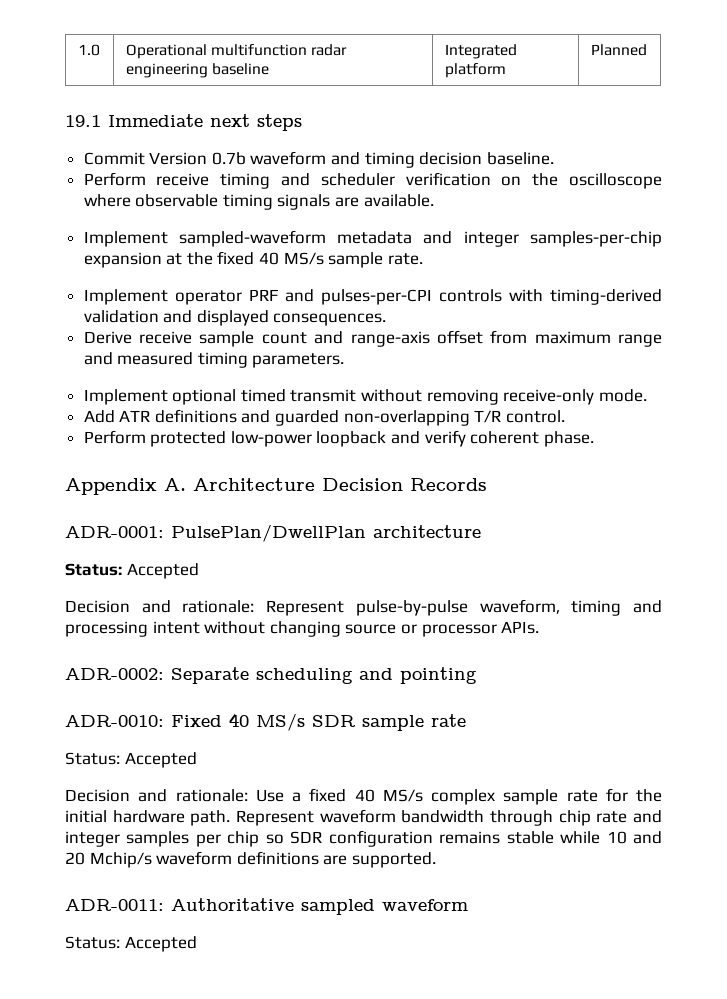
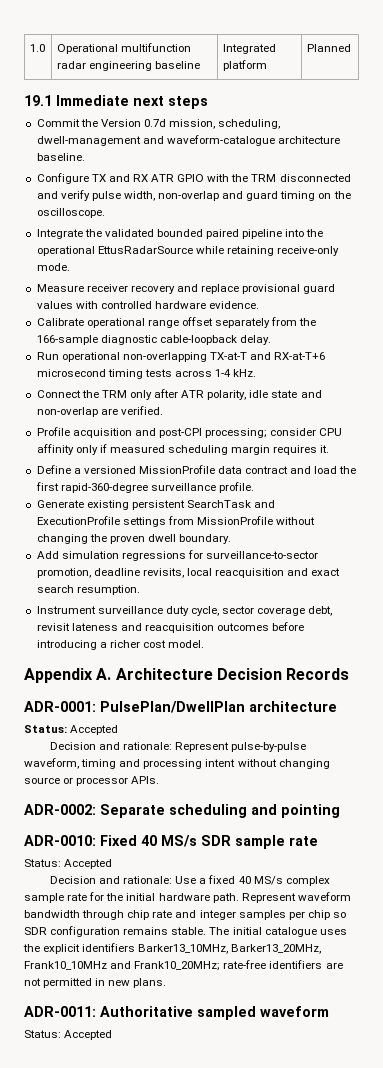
[149,151,554,168] [83,172,662,189] [83,194,434,210] [83,230,662,247] [83,251,423,268] [83,289,662,305] [83,310,387,326] [83,330,662,347] [83,352,345,368] [83,389,647,405] [83,409,565,426] [83,430,594,447] Version 0.7b waveform and timing decision baseline. // Perform receive timing and scheduler verification on the oscilloscope where observable timing signals are available. // Implement sampled-waveform metadata and integer samples-per-chip expansion at the fixed 40 MS/s sample rate. // Implement operator PRF and pulses-per-CPI controls with timing-derived validation and displayed consequences. // Derive receive sample count and range-axis offset from maximum range and measured timing parameters. // Implement optional timed transmit without removing receive-only mode. // Add ATR definitions and guarded non-overlapping T/R control. // Perform protected low-power loopback and verify coherent phase. -> [80,119,281,129] [36,135,340,146] [36,153,85,161] [36,173,351,184] [36,190,351,201] [36,208,105,218] [36,229,324,239] [36,246,340,256] [36,263,70,271] [36,284,336,294] [36,301,260,309] [36,317,317,328] [36,335,271,345] [36,352,326,362] [36,369,257,379] [36,389,322,400] [36,406,163,417] [36,427,343,438] [36,444,330,455] [36,465,357,474] [35,482,254,493] [36,500,276,510] [36,516,316,527] [36,534,232,544] [36,550,319,561] [36,568,341,578] [36,585,140,595] [36,606,333,616] [36,622,305,633] [36,640,205,650] the Version 0.7d mission, scheduling, dwell-management and waveform-catalogue architecture baseline. // Configure TX and RX ATR GPIO with the TRM disconnected and verify pulse width, non-overlap and guard timing on the oscilloscope. // Integrate the validated bounded paired pipeline into the operational EttusRadarSource while retaining receive-only mode. // Measure receiver recovery and replace provisional guard values with controlled hardware evidence. // Calibrate operational range offset separately from the 166-sample diagnostic cable-loopback delay. // Run operational non-overlapping TX-at-T and RX-at-T+6 microsecond timing tests across 1-4 kHz. // Connect the TRM only after ATR polarity, idle state and non-overlap are verified. // Profile acquisition and post-CPI processing; consider CPU affinity only if measured scheduling margin requires it. // Define a versioned MissionProfile data contract and load the first rapid-360-degree surveillance profile. // Generate existing persistent SearchTask and ExecutionProfile settings from MissionProfile without changing the proven dwell boundary. // Add simulation regressions for surveillance-to-sector promotion, deadline revisits, local reacquisition and exact search resumption. // Instrument surveillance duty cycle, sector coverage debt, revisit lateness and reacquisition outcomes before introducing a richer cost model.
[506,831,662,844] [65,851,436,868] stable while 10 and 20 Mchip/s waveform definitions are supported. -> [171,927,347,937] [23,943,322,954] [24,960,343,971] [24,978,167,988] stable. The initial catalogue uses the explicit identifiers Barker13_10MHz, Barker13_20MHz, Frank10_10MHz and Frank10_20MHz; rate-free identifiers are not permitted in new plans.

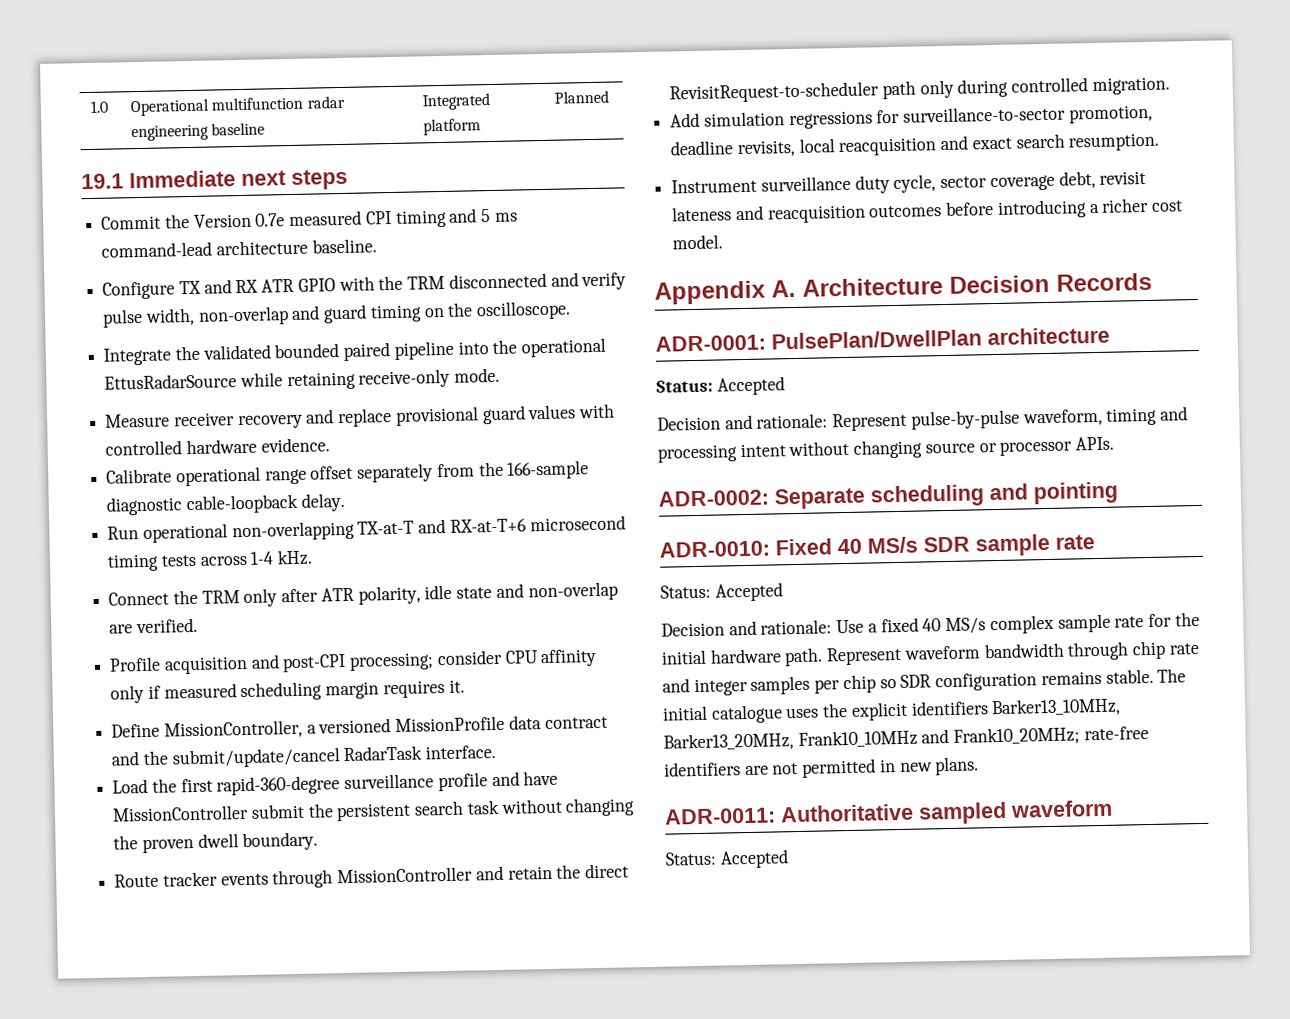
[143,119,281,129] [36,135,275,146] 0.7d mission, scheduling, dwell-management and waveform-catalogue -> [255,208,518,228] [101,241,213,258] 0.7e measured CPI timing and 5 ms command-lead
(71, 469) none -> [163,719,303,740] MissionController,
[314,466,357,474] [35,482,254,493] [36,500,276,510] [36,516,273,527] load the first rapid-360-degree surveillance profile. // Generate existing persistent SearchTask and ExecutionProfile settings from MissionProfile -> [142,744,497,769] [112,770,559,796] [112,799,500,822] the submit/update/cancel RadarTask interface. // Load the first rapid-360-degree surveillance profile and have MissionController submit the persistent search task
(232, 539) none -> [114,863,630,889] [669,76,1170,104] // Route tracker events through MissionController and retain the direct RevisitRequest-to-scheduler path only during controlled migration.

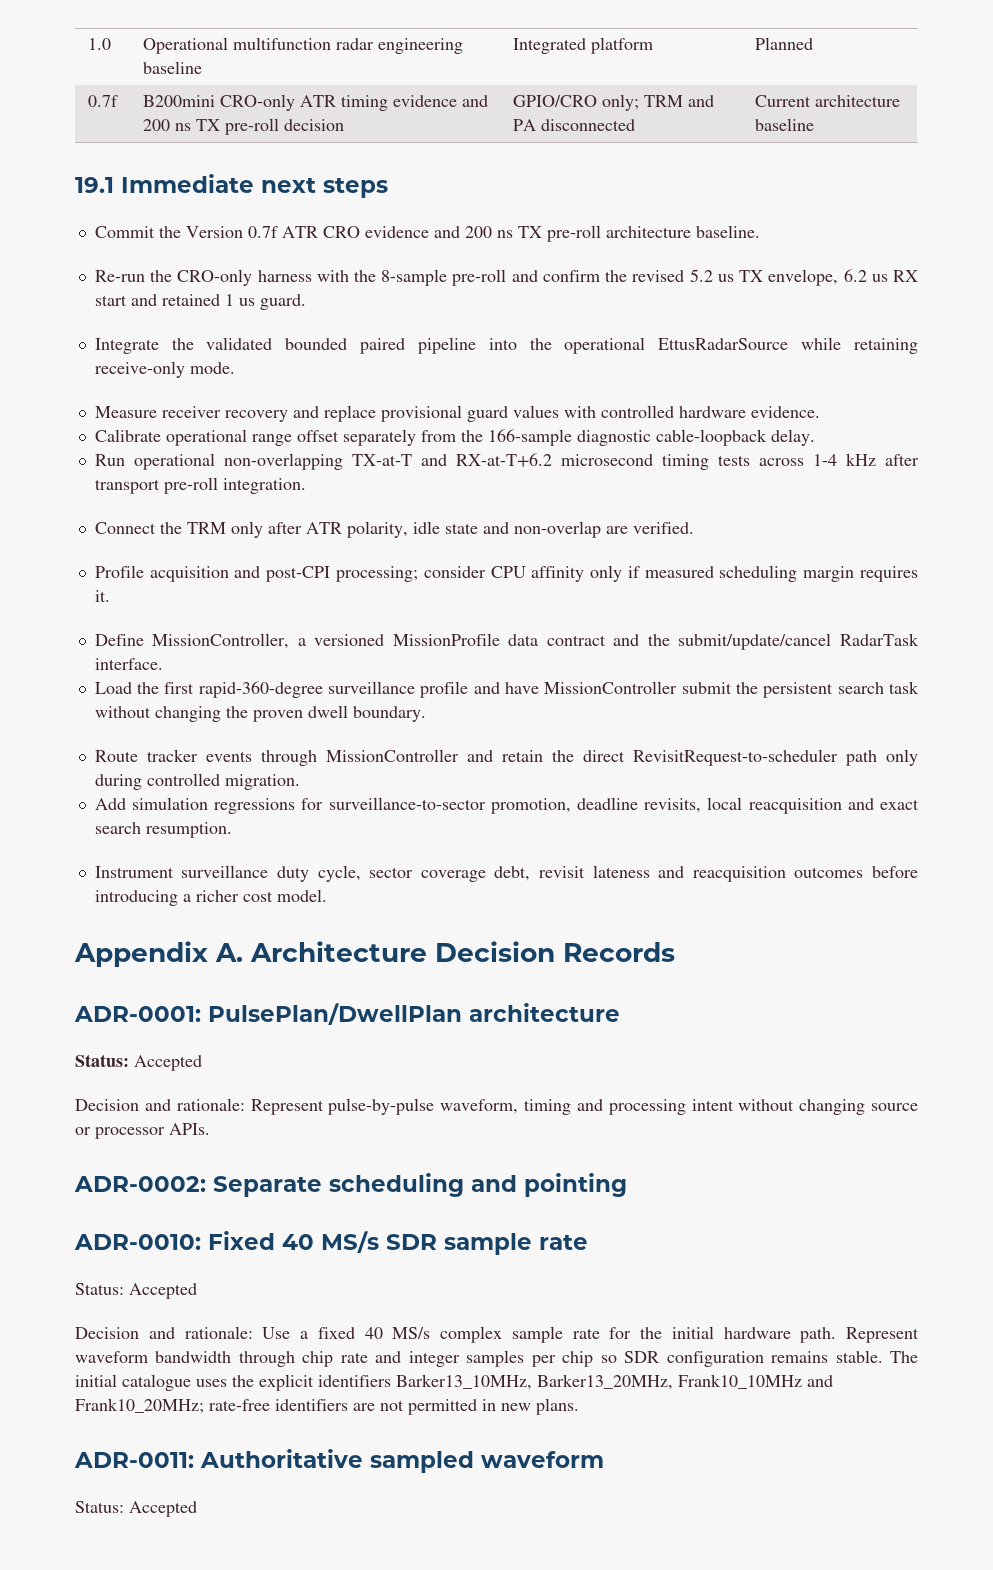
(610, 97) none -> [87,95,118,107] [142,94,488,111] [142,118,344,135] [512,94,714,111] [512,119,635,131] [754,95,900,107] [754,118,814,131] // 0.7f | B200mini CRO-only ATR timing evidence and 200 ns TX pre-roll decision | GPIO/CRO only; TRM and PA disconnected | Current architecture baseline
[255,208,518,228] [101,238,377,258] [102,272,627,300] [102,300,572,328] 0.7e measured CPI timing and 5 ms command-lead architecture baseline. // Configure TX and RX ATR GPIO with the TRM disconnected and verify pulse width, non-overlap and guard timing on the oscilloscope. -> [247,225,760,242] [94,269,919,286] [94,294,306,310] 0.7f ATR CRO evidence and 200 ns TX pre-roll architecture baseline. // Re-run the CRO-only harness with the 8-sample pre-roll and confirm the revised 5.2 us TX envelope, 6.2 us RX start and retained 1 us guard.
[449,518,527,533] RX-at-T+6 -> [455,453,552,467] RX-at-T+6.2
[277,549,314,566] kHz. -> [845,453,919,466] [94,477,306,494] kHz after transport pre-roll integration.

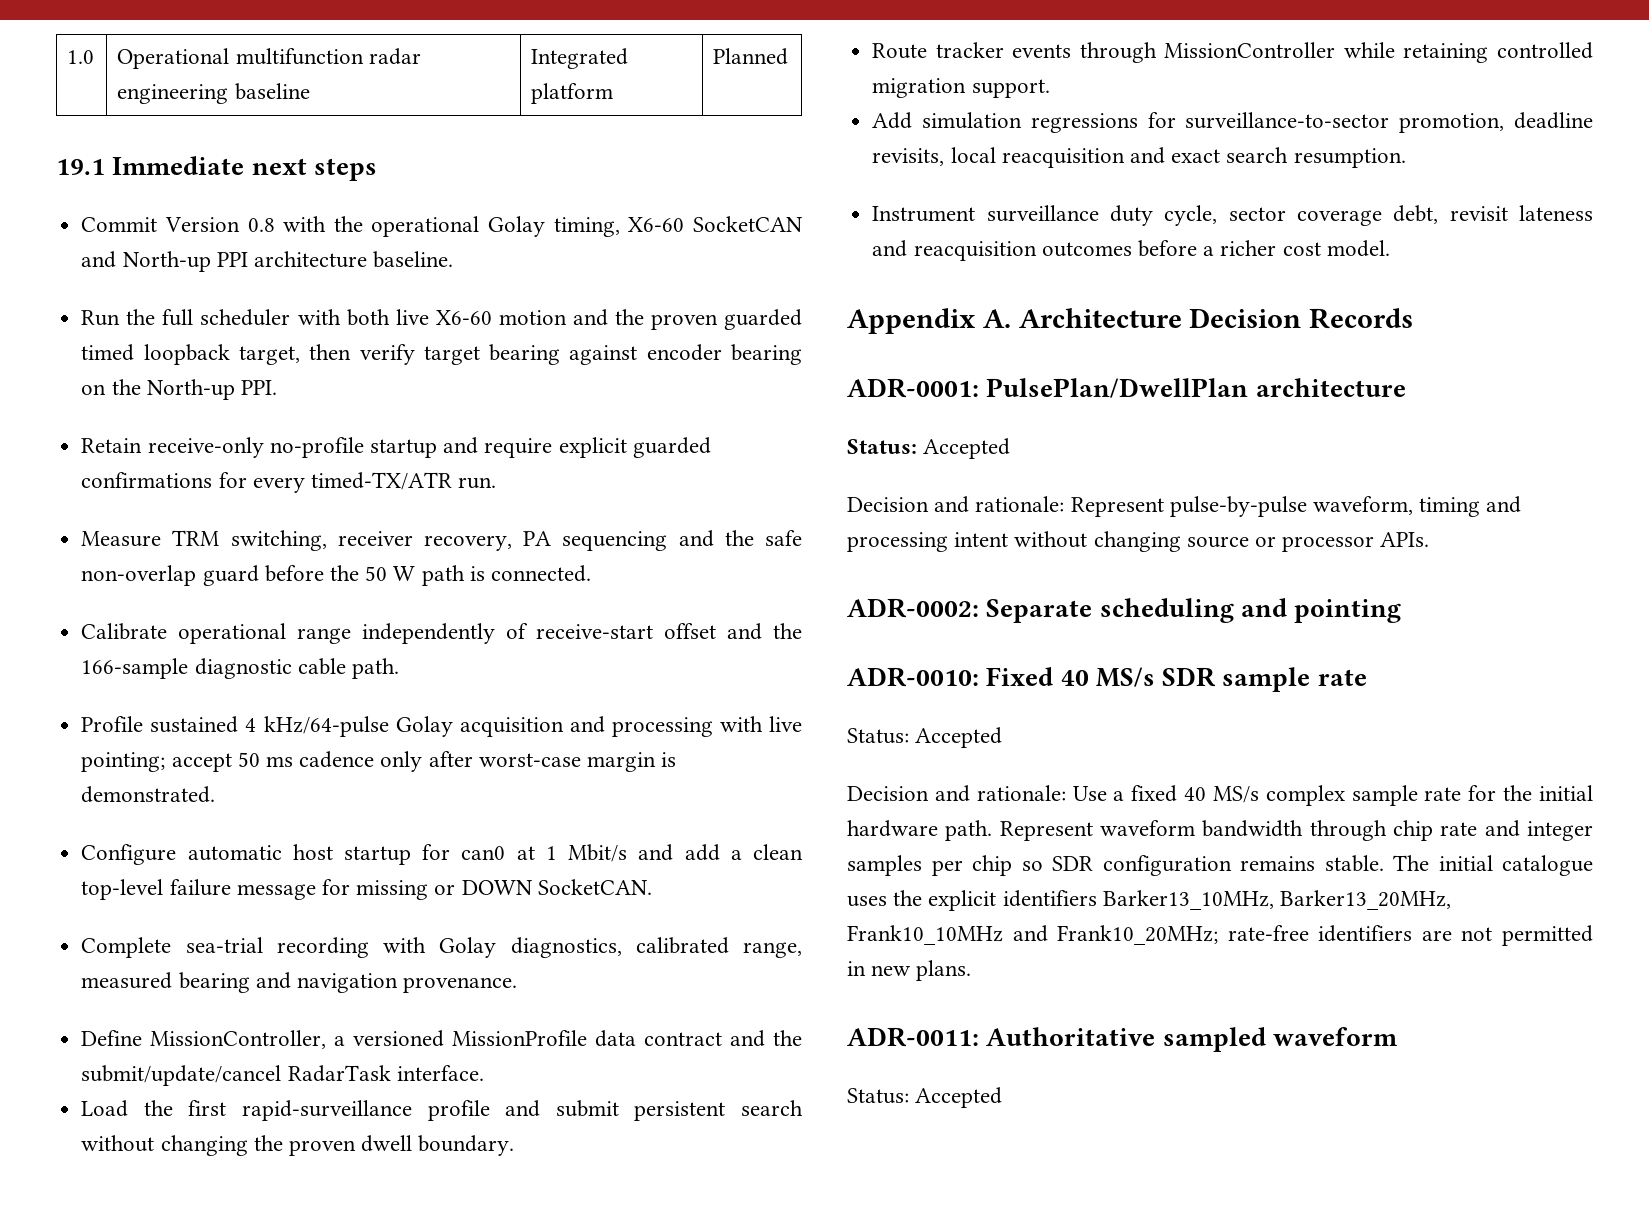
[87,95,118,107] [142,94,488,111] [142,118,344,135] [512,94,714,111] [512,119,635,131] [754,95,900,107] [754,118,814,131] // 0.7f | B200mini CRO-only ATR timing evidence and 200 ns TX pre-roll decision | GPIO/CRO only; TRM and PA disconnected | Current architecture baseline -> (789, 56) none
[158,225,760,242] [94,269,919,286] [94,294,306,310] [94,337,918,354] [94,361,235,378] [94,405,820,422] [94,429,815,446] [94,453,919,470] [94,477,306,494] [94,521,694,538] [94,565,918,582] [94,590,110,602] the Version 0.7f ATR CRO evidence and 200 ns TX pre-roll architecture baseline. // Re-run the CRO-only harness with the 8-sample pre-roll and confirm the revised 5.2 us TX envelope, 6.2 us RX start and retained 1 us guard. // Integrate the validated bounded paired pipeline into the operational EttusRadarSource while retaining receive-only mode. // Measure receiver recovery and replace provisional guard values with controlled hardware evidence. // Calibrate operational range offset separately from the 166-sample diagnostic cable-loopback delay. // Run operational non-overlapping TX-at-T and RX-at-T+6.2 microsecond timing tests across 1-4 kHz after transport pre-roll integration. // Connect the TRM only after ATR polarity, idle state and non-overlap are verified. // Profile acquisition and post-CPI processing; consider CPU affinity only if measured scheduling margin requires it. -> [164,216,803,237] [81,251,454,272] [81,309,803,330] [81,344,802,365] [81,379,277,400] [81,437,711,458] [81,472,497,493] [81,530,802,551] [81,565,591,586] [81,623,802,644] [81,658,399,679] [81,716,803,737] [81,751,677,772] [81,786,216,803] [81,844,804,865] [81,879,652,900] [81,937,802,958] [81,972,518,993] Version 0.8 with the operational Golay timing, X6-60 SocketCAN and North-up PPI architecture baseline. // Run the full scheduler with both live X6-60 motion and the proven guarded timed loopback target, then verify target bearing against encoder bearing on the North-up PPI. // Retain receive-only no-profile startup and require explicit guarded confirmations for every timed-TX/ATR run. // Measure TRM switching, receiver recovery, PA sequencing and the safe non-overlap guard before the 50 W path is connected. // Calibrate operational range independently of receive-start offset and the 166-sample diagnostic cable path. // Profile sustained 4 kHz/64-pulse Golay acquisition and processing with live pointing; accept 50 ms cadence only after worst-case margin is demonstrated. // Configure automatic host startup for can0 at 1 Mbit/s and add a clean top-level failure message for missing or DOWN SocketCAN. // Complete sea-trial recording with Golay diagnostics, calibrated range, measured bearing and navigation provenance.
[198,681,759,698] rapid-360-degree surveillance profile and have MissionController submit the -> [242,1100,619,1121] rapid-surveillance profile and submit
[888,681,919,694] task -> (803, 1108) none
[466,749,918,766] [94,773,300,790] and retain the direct RevisitRequest-to-scheduler path only during controlled migration. -> [1343,42,1593,63] [872,78,1050,98] while retaining controlled migration support.
[94,890,178,906] introducing -> (1197, 248) none

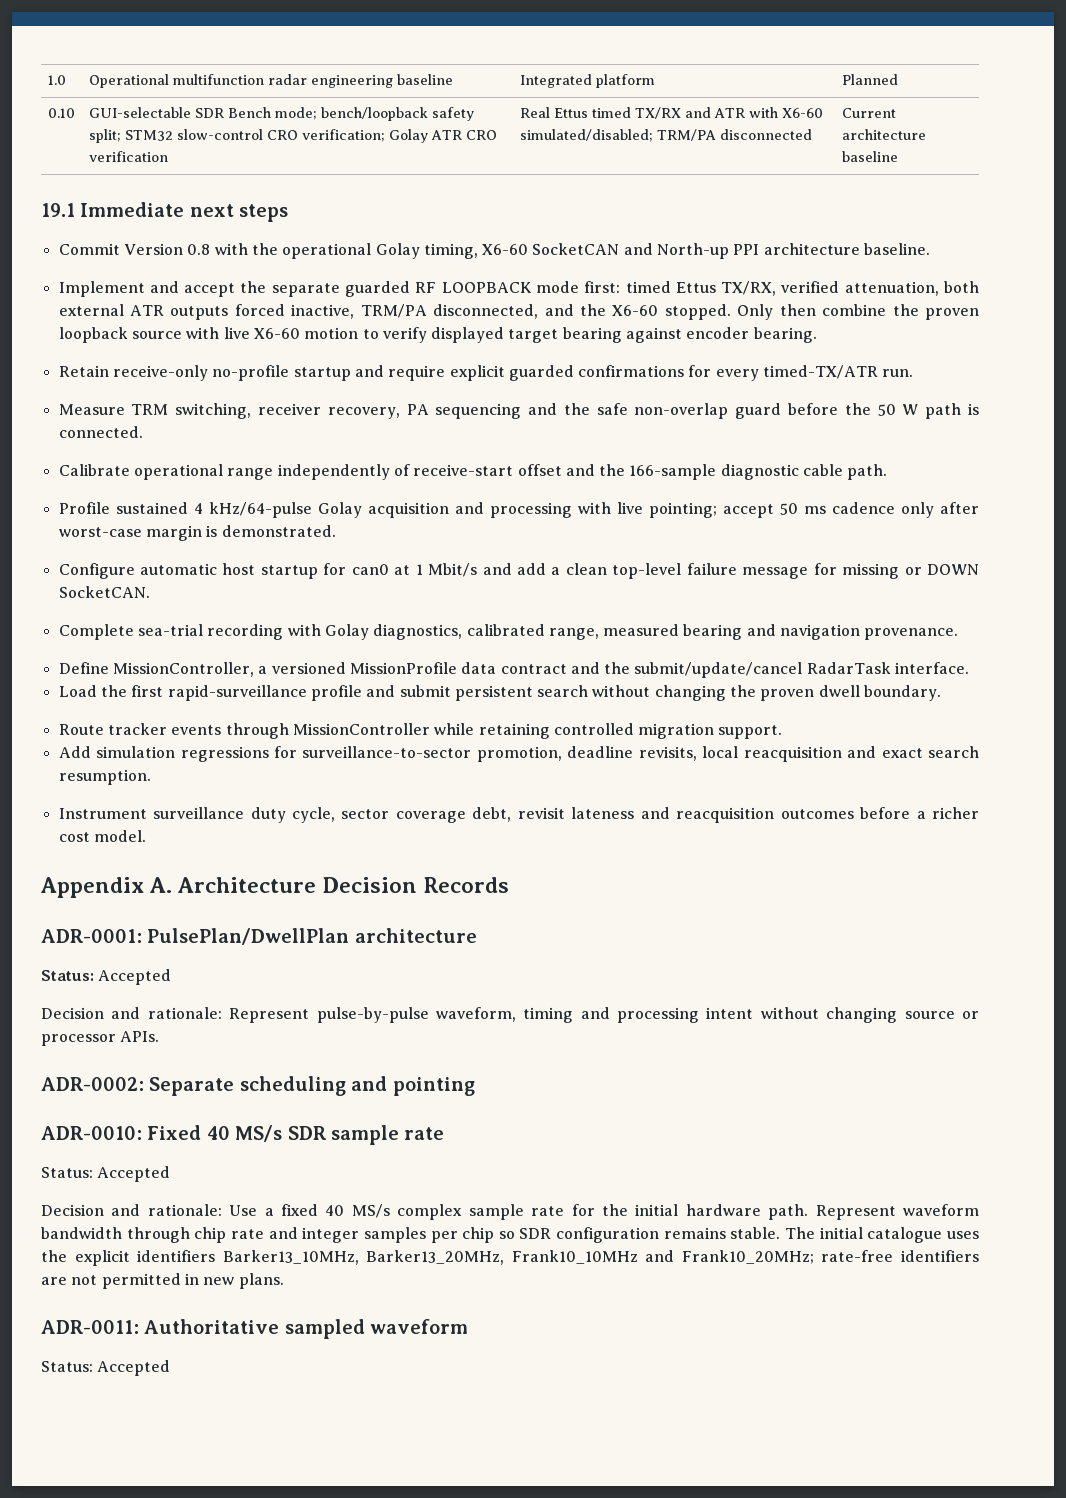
(789, 56) none -> [47,108,75,118] [88,107,474,121] [88,129,497,143] [88,151,168,162] [519,107,823,119] [519,129,812,142] [841,108,896,118] [841,129,926,140] [841,151,898,162] // 0.10 | GUI-selectable SDR Bench mode; bench/loopback safety split; STM32 slow-control CRO verification; Golay ATR CRO verification | Real Ettus timed TX/RX and ATR with X6-60 simulated/disabled; TRM/PA disconnected | Current architecture baseline
[81,309,803,330] [81,344,802,365] [81,379,277,400] Run the full scheduler with both live X6-60 motion and the proven guarded timed loopback target, then verify target bearing against encoder bearing on the North-up PPI. -> [58,281,979,297] [58,304,979,320] [58,327,817,343] Implement and accept the separate guarded RF LOOPBACK mode first: timed Ettus TX/RX, verified attenuation, both external ATR outputs forced inactive, TRM/PA disconnected, and the X6-60 stopped. Only then combine the proven loopback source with live X6-60 motion to verify displayed target bearing against encoder bearing.

